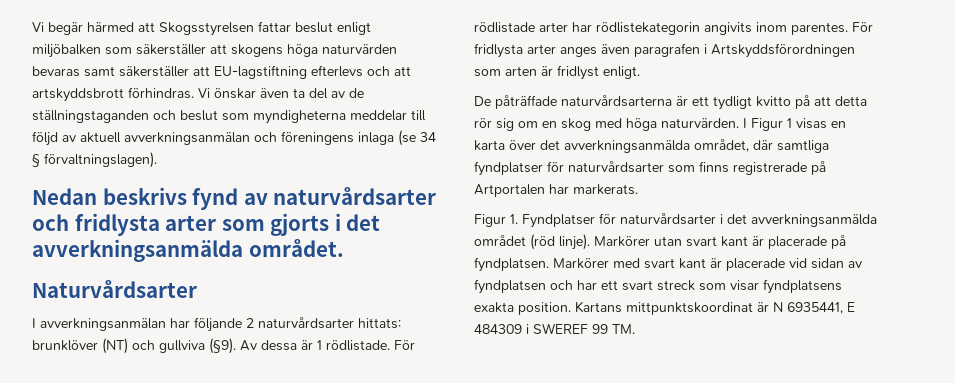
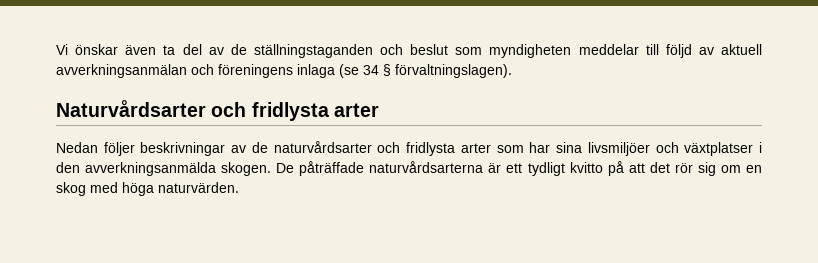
[32,21,371,36] [32,44,397,58] [32,65,411,79] [32,87,210,102] Vi begär härmed att Skogsstyrelsen fattar beslut enligt miljöbalken som säkerställer att skogens höga naturvärden bevaras samt säkerställer att EU-lagstiftning efterlevs och att artskyddsbrott förhindras. Vi -> [56,44,68,55] Vi
[253,110,346,124] myndigheterna -> [489,44,572,58] myndigheten
[32,187,268,210] Nedan beskrivs fynd av -> [56,100,379,121] [56,142,268,156] Naturvårdsarter och fridlysta arter // Nedan följer beskrivningar av de
[270,213,381,236] [32,239,344,262] [32,280,197,298] [32,317,401,332] [32,338,415,354] [474,22,873,35] [474,43,855,58] [474,65,640,80] gjorts i det avverkningsanmälda området. // Naturvårdsarter // I avverkningsanmälan har följande 2 naturvårdsarter hittats: brunklöver (NT) och gullviva (§9). Av dessa är 1 rödlistade. För rödlistade arter har rödlistekategorin angivits inom parentes. För fridlysta arter anges även paragrafen i Artskyddsförordningen som arten är fridlyst enligt. // -> [529,142,763,156] [56,162,272,176] har sina livsmiljöer och växtplatser i den avverkningsanmälda skogen.
[835,96,867,106] detta -> [649,162,670,173] det
[743,118,846,131] [474,139,829,153] [474,161,826,176] [474,184,638,197] [474,213,877,228] [474,234,846,250] [474,257,862,272] [474,279,842,294] [474,301,855,315] [474,323,635,334] I Figur 1 visas en karta över det avverkningsanmälda området, där samtliga fyndplatser för naturvårdsarter som finns registrerade på Artportalen har markerats. // Figur 1. Fyndplatser för naturvårdsarter i det avverkningsanmälda området (röd linje). Markörer utan svart kant är placerade på fyndplatsen. Markörer med svart kant är placerade vid sidan av fyndplatsen och har ett svart streck som visar fyndplatsens exakta position. Kartans mittpunktskoordinat är N 6935441, E 484309 i SWEREF 99 TM. -> (239, 187) none

